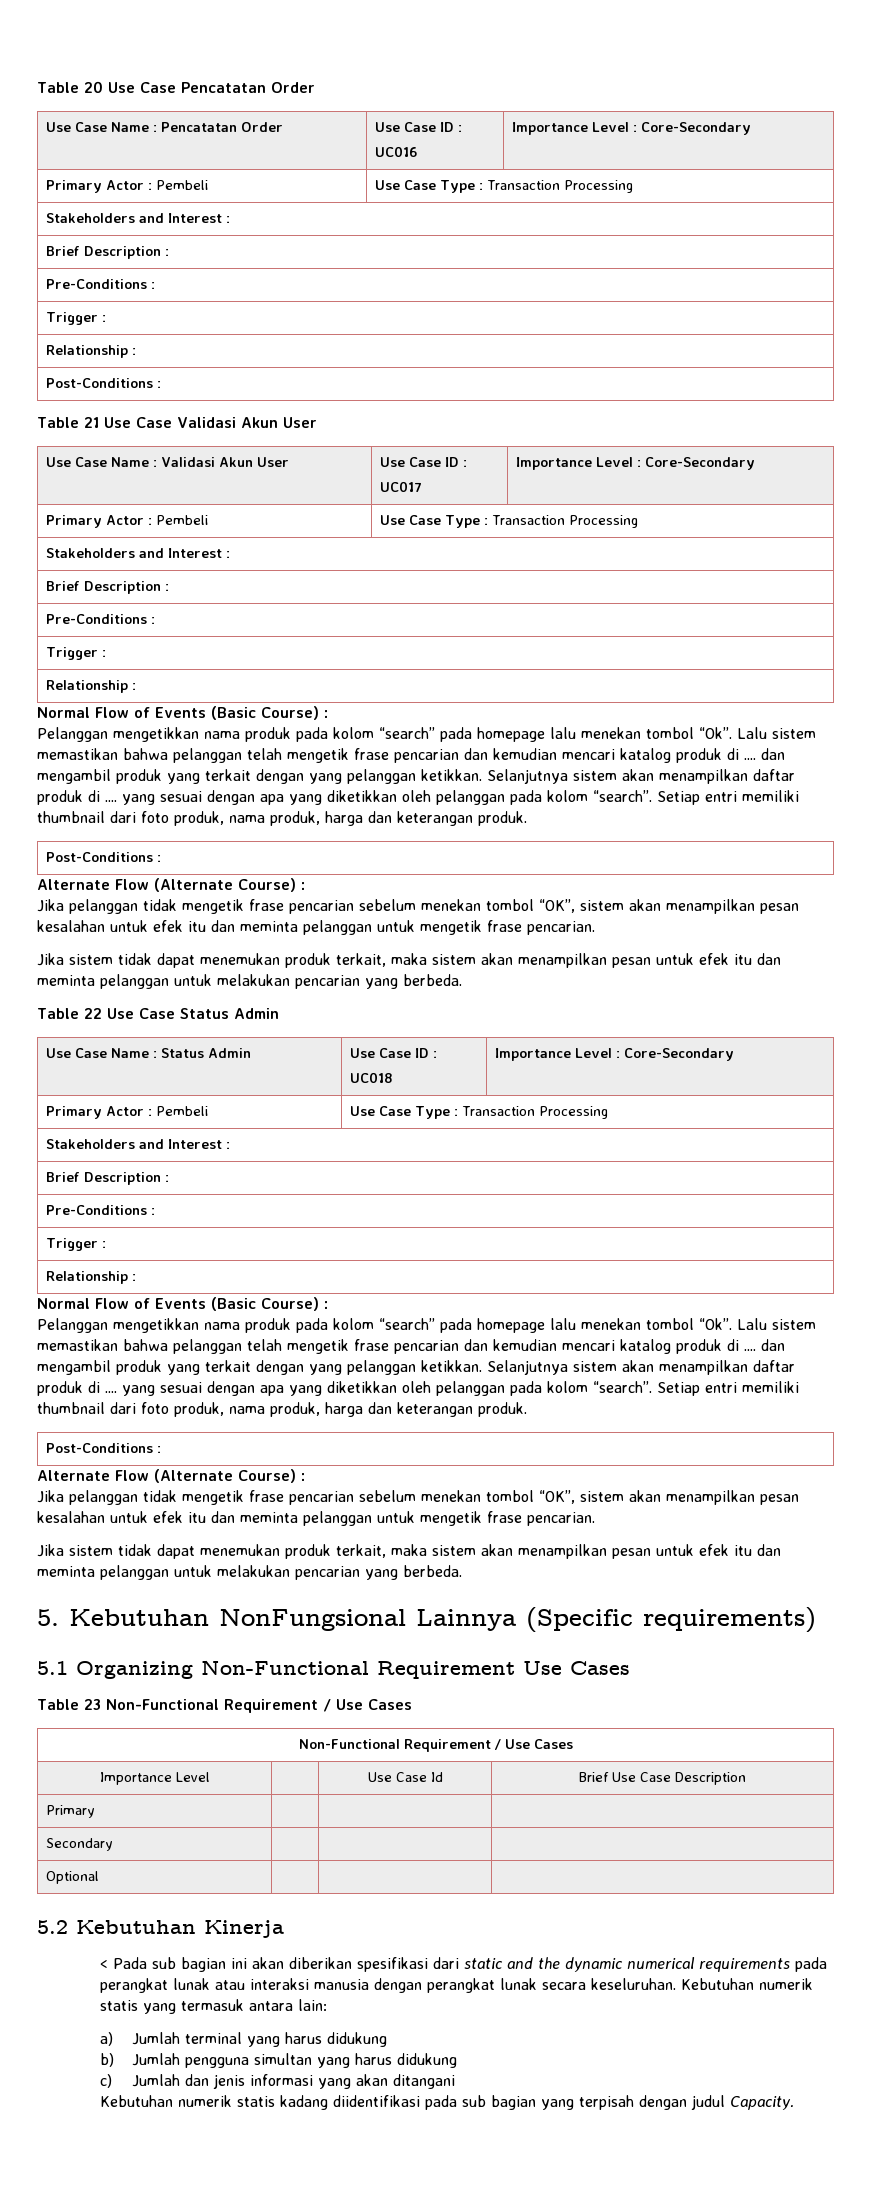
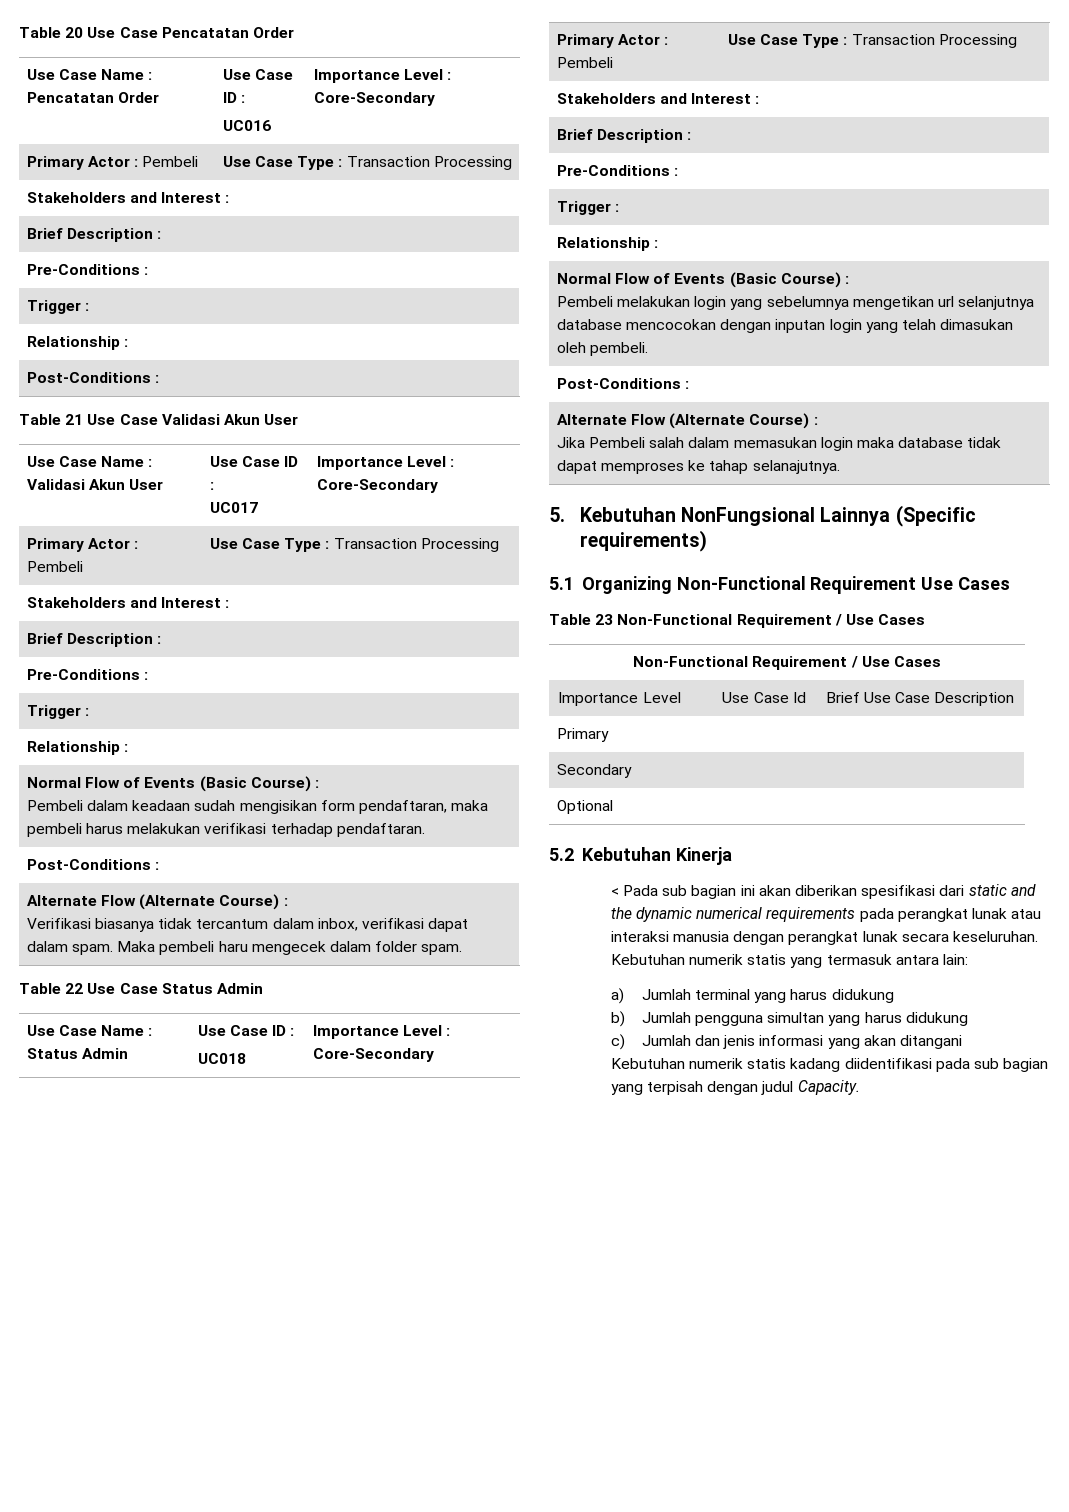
[37,706,328,720] [37,727,816,742] [37,748,785,763] [37,769,795,784] [37,790,799,805] [37,811,527,826] [45,852,161,862] [37,878,305,892] [37,899,799,914] [37,920,595,935] [37,953,781,968] [37,974,462,989] // Normal Flow of Events (Basic Course) : // Pelanggan mengetikkan nama produk pada kolom “search” pada homepage lalu menekan tombol “Ok”. Lalu sistem memastikan bahwa pelanggan telah mengetik frase pencarian dan kemudian mencari katalog produk di .... dan mengambil produk yang terkait dengan yang pelanggan ketikkan. Selanjutnya sistem akan menampilkan daftar produk di .... yang sesuai dengan apa yang diketikkan oleh pelanggan pada kolom “search”. Setiap entri memiliki thumbnail dari foto produk, nama produk, harga dan keterangan produk. // Post-Conditions : // Alternate Flow (Alternate Course) : // Jika pelanggan tidak mengetik frase pencarian sebelum menekan tombol “OK”, sistem akan menampilkan pesan kesalahan untuk efek itu dan meminta pelanggan untuk mengetik frase pencarian. // Jika sistem tidak dapat menemukan produk terkait, maka sistem akan menampilkan pesan untuk efek itu dan meminta pelanggan untuk melakukan pencarian yang berbeda. -> [26,776,320,792] [26,800,489,814] [26,823,425,837] [26,859,160,870] [26,894,288,910] [26,918,469,932] [26,941,463,955] // Normal Flow of Events (Basic Course) : // Pembeli dalam keadaan sudah mengisikan form pendaftaran, maka pembeli harus melakukan verifikasi terhadap pendaftaran. // Post-Conditions : // Alternate Flow (Alternate Course) : // Verifikasi biasanya tidak tercantum dalam inbox, verifikasi dapat dalam spam. Maka pembeli haru mengecek dalam folder spam.
[37,1297,328,1311] [37,1318,816,1333] [37,1339,785,1354] [37,1360,795,1375] [37,1381,799,1396] [37,1402,527,1417] [45,1443,161,1453] [37,1469,305,1483] [37,1490,799,1505] [37,1511,595,1526] [37,1544,781,1559] [37,1565,462,1580] // Normal Flow of Events (Basic Course) : // Pelanggan mengetikkan nama produk pada kolom “search” pada homepage lalu menekan tombol “Ok”. Lalu sistem memastikan bahwa pelanggan telah mengetik frase pencarian dan kemudian mencari katalog produk di .... dan mengambil produk yang terkait dengan yang pelanggan ketikkan. Selanjutnya sistem akan menampilkan daftar produk di .... yang sesuai dengan apa yang diketikkan oleh pelanggan pada kolom “search”. Setiap entri memiliki thumbnail dari foto produk, nama produk, harga dan keterangan produk. // Post-Conditions : // Alternate Flow (Alternate Course) : // Jika pelanggan tidak mengetik frase pencarian sebelum menekan tombol “OK”, sistem akan menampilkan pesan kesalahan untuk efek itu dan meminta pelanggan untuk mengetik frase pencarian. // Jika sistem tidak dapat menemukan produk terkait, maka sistem akan menampilkan pesan untuk efek itu dan meminta pelanggan untuk melakukan pencarian yang berbeda. -> [556,272,850,288] [556,296,1035,310] [556,319,1014,333] [556,342,649,356] [556,378,690,389] [556,413,818,429] [556,437,1002,451] [556,460,840,474] // Normal Flow of Events (Basic Course) : // Pembeli melakukan login yang sebelumnya mengetikan url selanjutnya database mencocokan dengan inputan login yang telah dimasukan oleh pembeli. // Post-Conditions : // Alternate Flow (Alternate Course) : // Jika Pembeli salah dalam memasukan login maka database tidak dapat memproses ke tahap selanajutnya.

